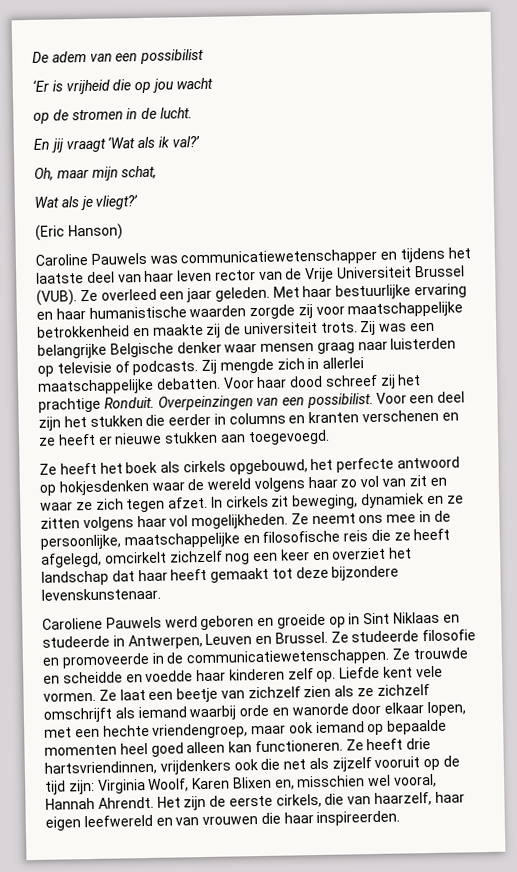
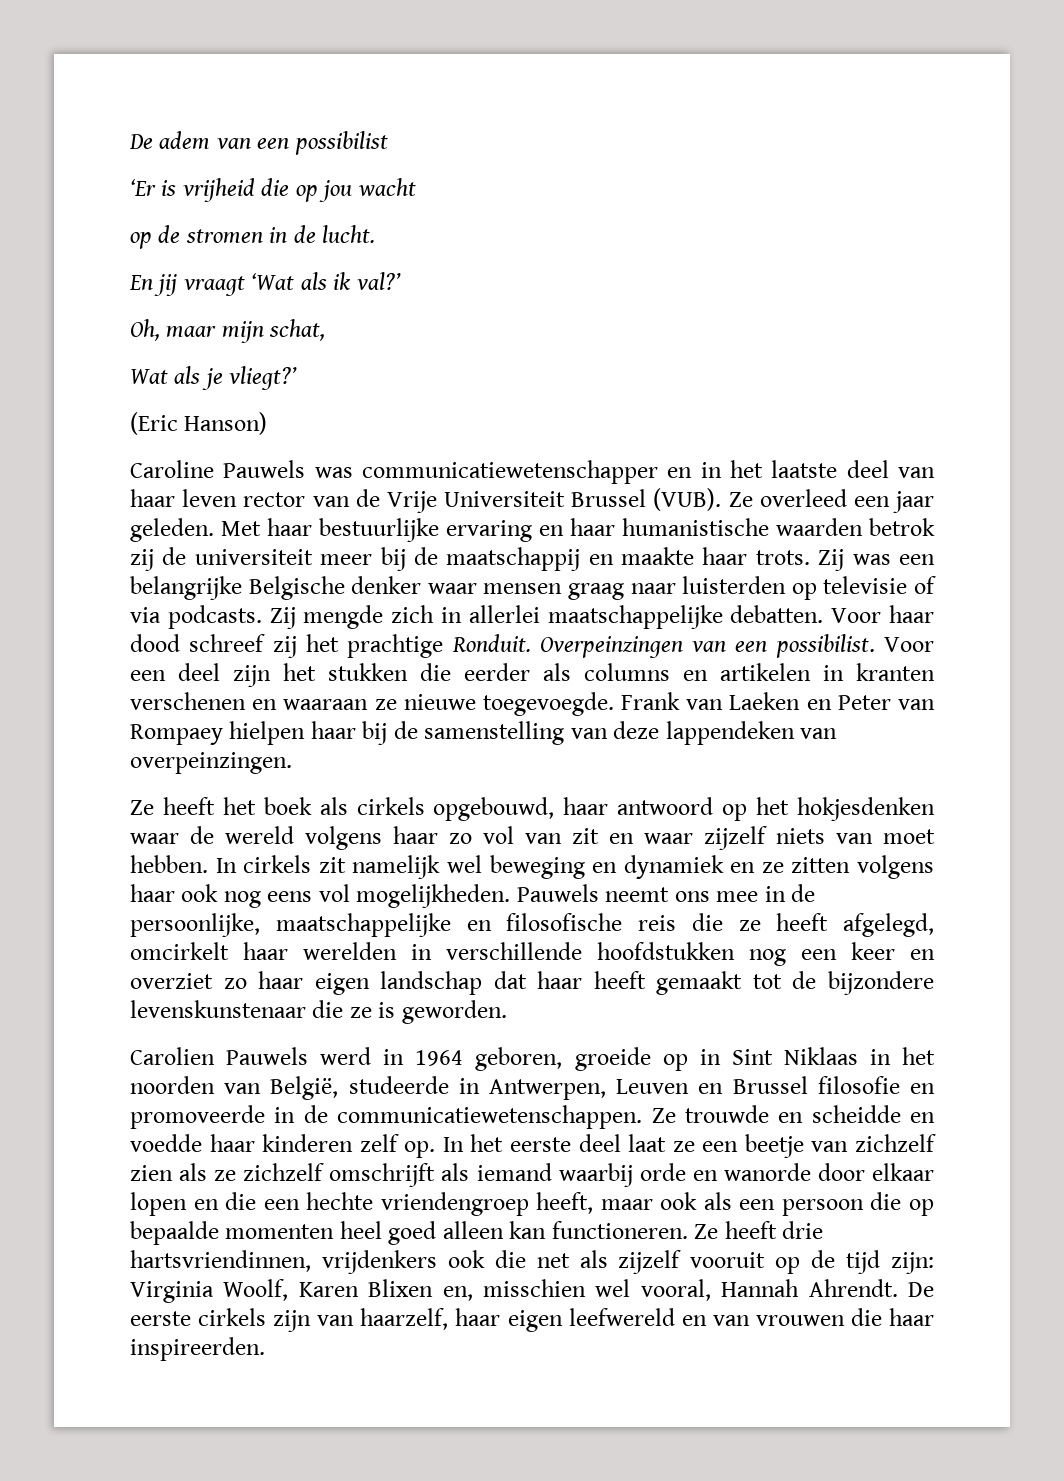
[399,247,445,263] tijdens -> [700,462,722,478] in
[249,301,464,320] [37,321,318,338] zorgde zij voor maatschappelijke betrokkenheid en maakte zij de universiteit -> [869,518,935,536] [130,547,748,571] betrok zij de universiteit meer bij de maatschappij en maakte haar
(130, 367) none -> [130,607,161,623] via
[213,413,226,425] in -> [543,663,571,681] als
(306, 419) none -> [720,663,844,681] artikelen in
[38,429,330,446] ze heeft er nieuwe stukken aan toegevoegd. -> [283,692,935,716] [130,721,838,745] [130,752,292,774] waaraan ze nieuwe toegevoegde. Frank van Laeken en Peter van Rompaey hielpen haar bij de samenstelling van deze lappendeken van overpeinzingen.
[310,457,395,473] het perfecte -> [563,797,609,815] haar
(57, 490) none -> [756,797,790,815] het
[75,494,359,513] ze zich tegen afzet. In cirkels zit beweging, -> [704,826,935,850] [130,855,618,879] zijzelf niets van moet hebben. In cirkels zit namelijk wel beweging en
(167, 521) none -> [181,884,313,908] ook nog eens
[290,513,309,525] Ze -> [516,884,599,902] Pauwels
[169,550,223,563] zichzelf -> [243,942,735,960] haar werelden in verschillende hoofdstukken
[388,547,413,559] het -> [223,971,370,995] zo haar eigen
[295,565,400,581] [41,587,161,601] [42,615,275,631] deze bijzondere levenskunstenaar. // Caroliene Pauwels werd geboren en -> [792,971,934,995] [130,1000,507,1024] [130,1047,563,1071] de bijzondere levenskunstenaar die ze is geworden. // Carolien Pauwels werd in 1964 geboren,
[442,614,460,623] en -> [869,1047,936,1065] [130,1076,339,1100] in het noorden van België,
[274,630,420,644] Brussel. Ze studeerde -> [732,1076,808,1094] Brussel
[339,665,443,679] [43,689,146,702] Liefde kent vele vormen. Ze laat -> [442,1134,695,1152] In het eerste deel laat ze
[427,701,467,717] [44,721,365,739] lopen, met een hechte vriendengroep, maar ook iemand -> [130,1192,902,1216] lopen en die een hechte vriendengroep heeft, maar ook als een persoon die
[156,793,345,811] Het zijn de eerste cirkels, die -> [907,1282,934,1297] [130,1308,312,1332] De eerste cirkels zijn

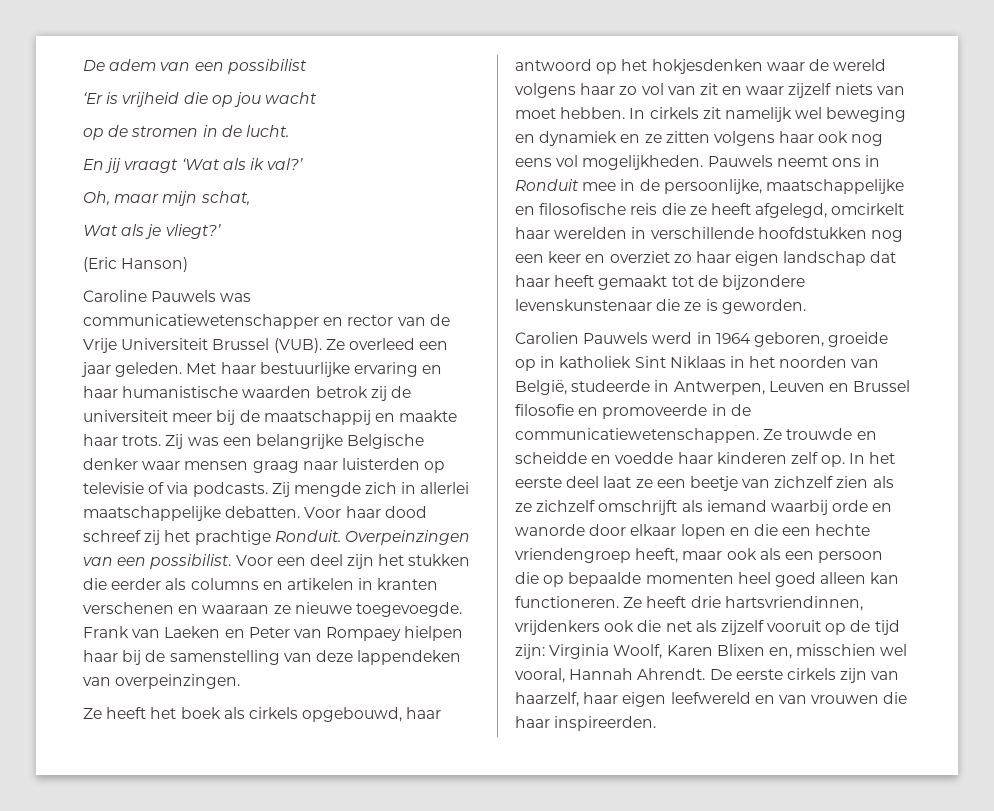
[700,460,936,478] [130,489,238,507] in het laatste deel van haar leven -> (344, 321) none
(710, 896) none -> [865,155,881,167] [515,179,579,191] in Ronduit
(721, 1057) none -> [559,356,632,368] katholiek

